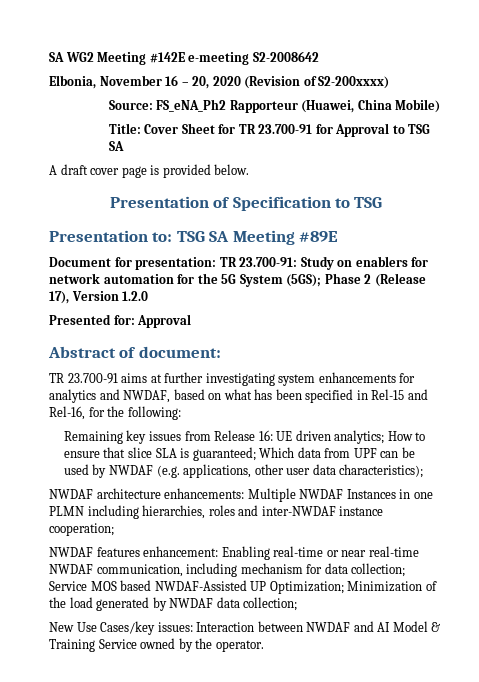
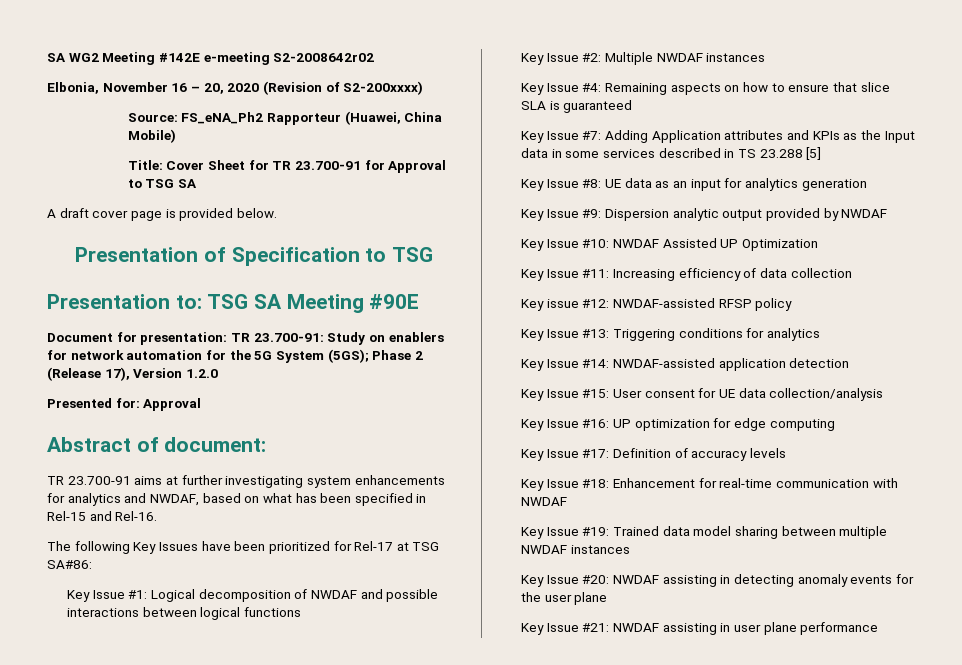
[252,51,319,62] S2-2008642 -> [273,53,375,62] S2-2008642r02
[299,231,339,242] #89E -> [369,294,420,309] #90E
[49,406,181,420] [63,430,413,444] Rel-16, for the following: // Remaining key issues from Release 16: UE driven analytics; How -> [115,511,158,521] [47,541,440,554] [47,560,92,569] [67,589,439,602] [67,607,302,620] [521,52,766,65] [521,82,769,95] Rel-16. // The following Key Issues have been prioritized for Rel-17 at TSG SA#86: // Key Issue #1: Logical decomposition of NWDAF and possible interactions between logical functions // Key Issue #2: Multiple NWDAF instances // Key Issue #4: Remaining aspects on how
[192,447,415,461] [63,464,424,478] [49,488,433,502] [49,505,384,519] [49,523,114,536] [49,546,419,560] [49,563,406,577] [49,580,437,594] [49,597,298,611] [49,621,441,635] [49,638,264,652] guaranteed; Which data from UPF can be used by NWDAF (e.g. applications, other user data characteristics); // NWDAF architecture enhancements: Multiple NWDAF Instances in one PLMN including hierarchies, roles and inter-NWDAF instance cooperation; // NWDAF features enhancement: Enabling real-time or near real-time NWDAF communication, including mechanism for data collection; Service MOS based NWDAF-Assisted UP Optimization; Minimization of the load generated by NWDAF data collection; // New Use Cases/key issues: Interaction between NWDAF and AI Model & Training Service owned by the operator. -> [563,100,633,113] [521,130,915,143] [521,147,822,160] [521,178,867,191] [521,208,888,221] [521,238,819,251] [521,268,852,281] [521,298,793,311] [521,328,821,341] [521,358,850,371] [521,388,884,401] [521,418,835,431] [521,448,787,461] [521,478,898,491] [521,497,568,506] [521,526,888,539] [521,545,630,554] [521,574,914,587] [521,592,608,605] [521,622,879,635] guaranteed // Key Issue #7: Adding Application attributes and KPIs as the Input data in some services described in TS 23.288 [5] // Key Issue #8: UE data as an input for analytics generation // Key Issue #9: Dispersion analytic output provided by NWDAF // Key Issue #10: NWDAF Assisted UP Optimization // Key Issue #11: Increasing efficiency of data collection // Key issue #12: NWDAF-assisted RFSP policy // Key Issue #13: Triggering conditions for analytics // Key Issue #14: NWDAF-assisted application detection // Key Issue #15: User consent for UE data collection/analysis // Key Issue #16: UP optimization for edge computing // Key Issue #17: Definition of accuracy levels // Key Issue #18: Enhancement for real-time communication with NWDAF // Key Issue #19: Trained data model sharing between multiple NWDAF instances // Key Issue #20: NWDAF assisting in detecting anomaly events for the user plane // Key Issue #21: NWDAF assisting in user plane performance

